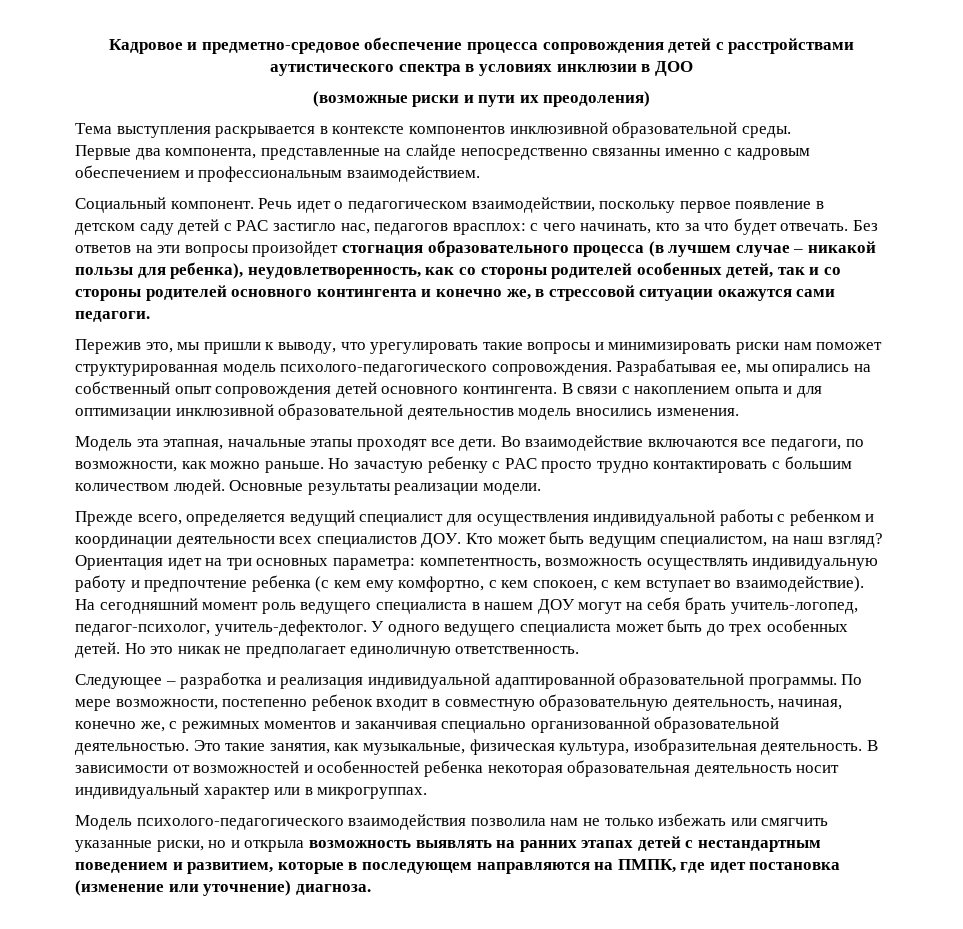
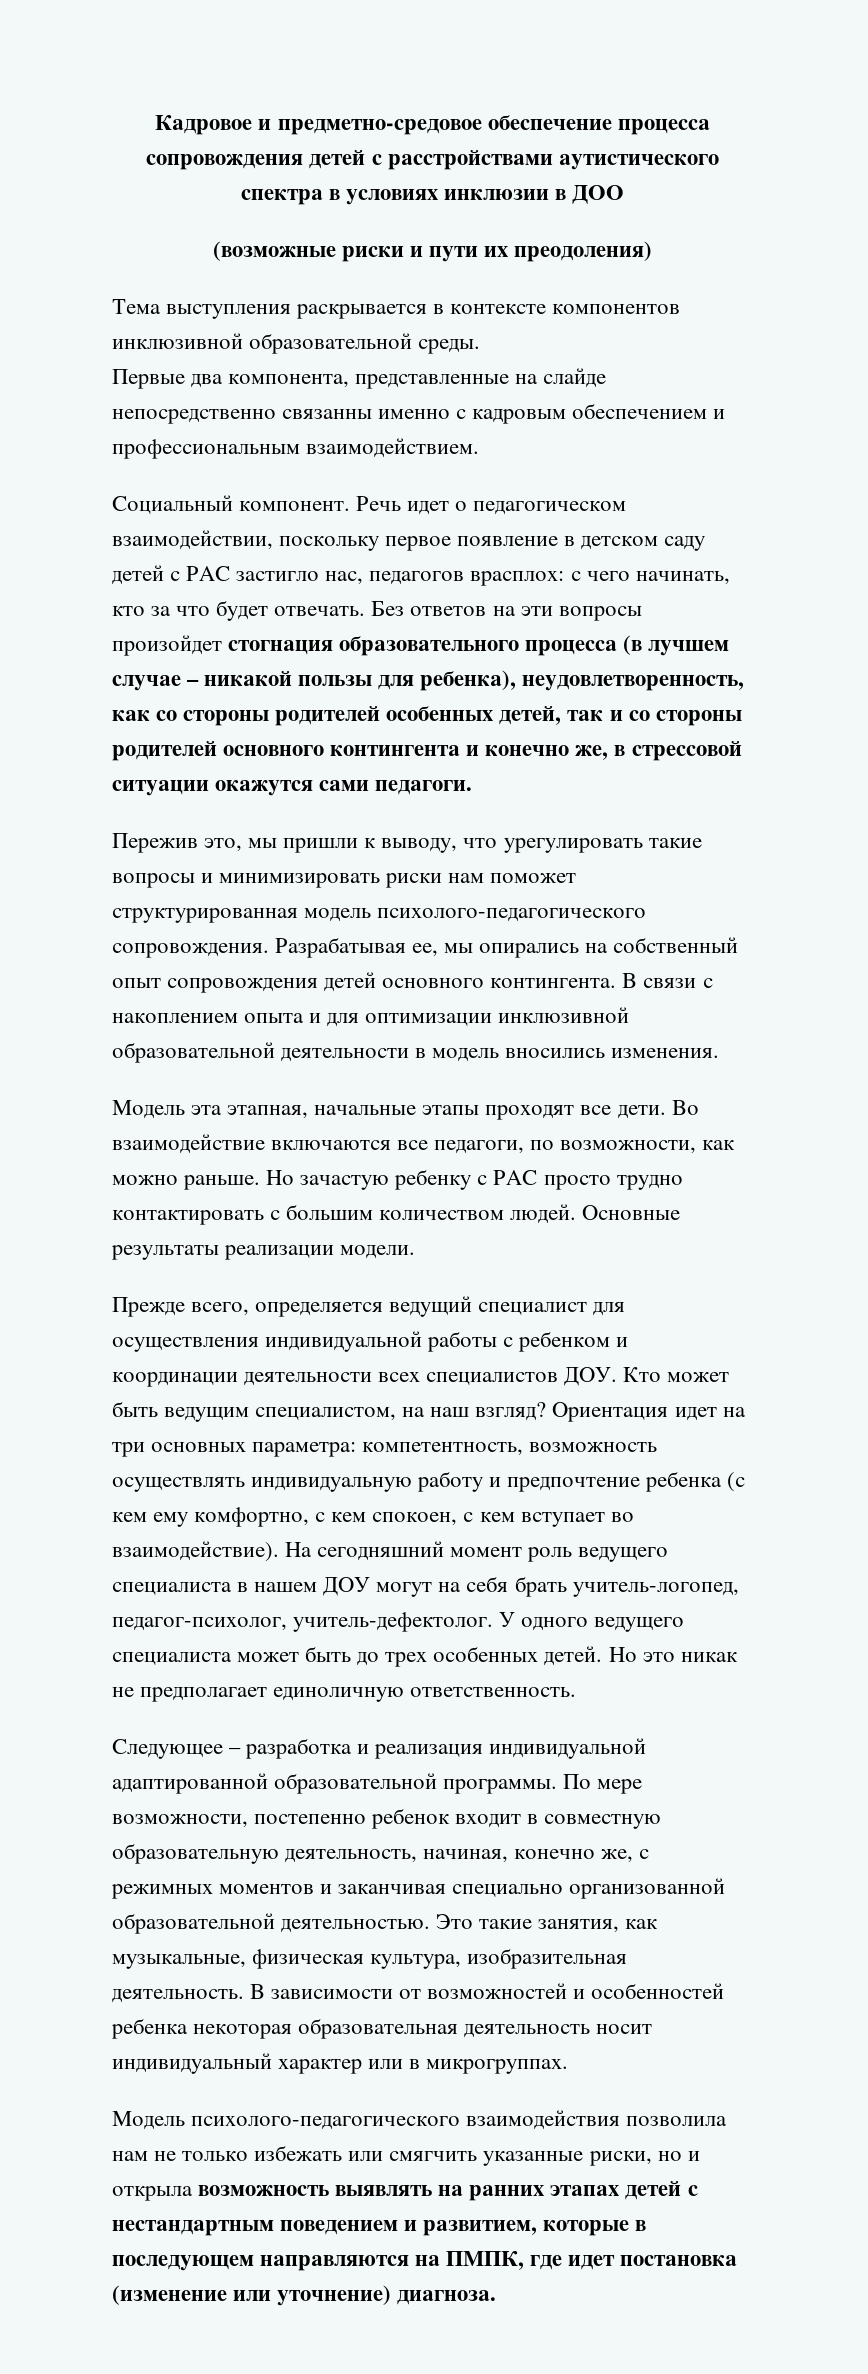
[407,408,514,420] деятельностив -> [281,1048,427,1062] деятельности в

